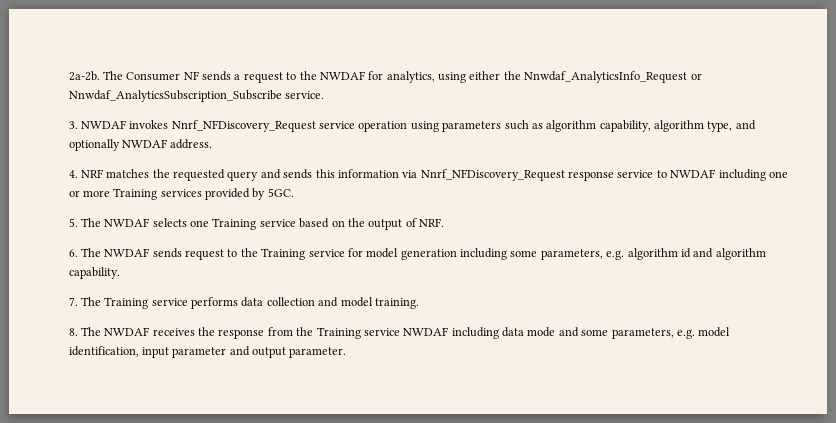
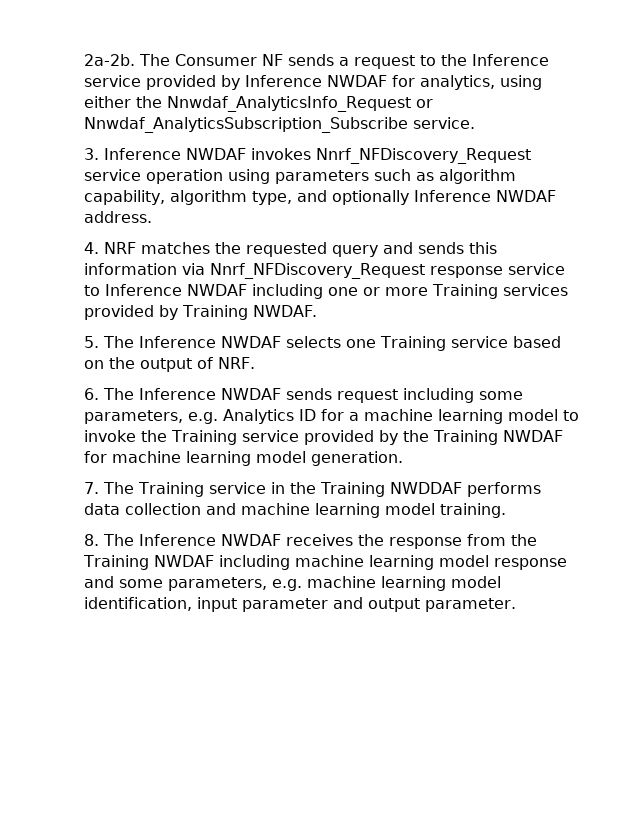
(317, 75) none -> [471,54,549,66] [83,75,322,90] Inference service provided by Inference
(78, 125) none -> [103,148,181,160] Inference
(120, 145) none -> [413,190,491,202] Inference
(667, 174) none -> [104,284,182,296] Inference
[267,188,294,197] 5GC. -> [181,305,318,320] Training NWDAF.
(101, 222) none -> [138,336,216,348] Inference
(101, 252) none -> [138,388,216,400] Inference
[227,248,766,260] [68,267,120,279] to the Training service for model generation including some parameters, e.g. algorithm id and algorithm capability. -> [402,388,523,403] [83,409,579,424] [83,430,564,445] [83,451,403,466] including some parameters, e.g. Analytics ID for a machine learning model to invoke the Training service provided by the Training NWDAF for machine learning model generation.
(188, 302) none -> [270,482,463,497] in the Training NWDDAF
(339, 302) none -> [240,503,380,518] machine learning
(101, 331) none -> [138,534,216,546] Inference
[363,327,556,339] service NWDAF including data mode -> [153,555,567,570] NWDAF including machine learning model response
(695, 334) none -> [306,576,446,591] machine learning

